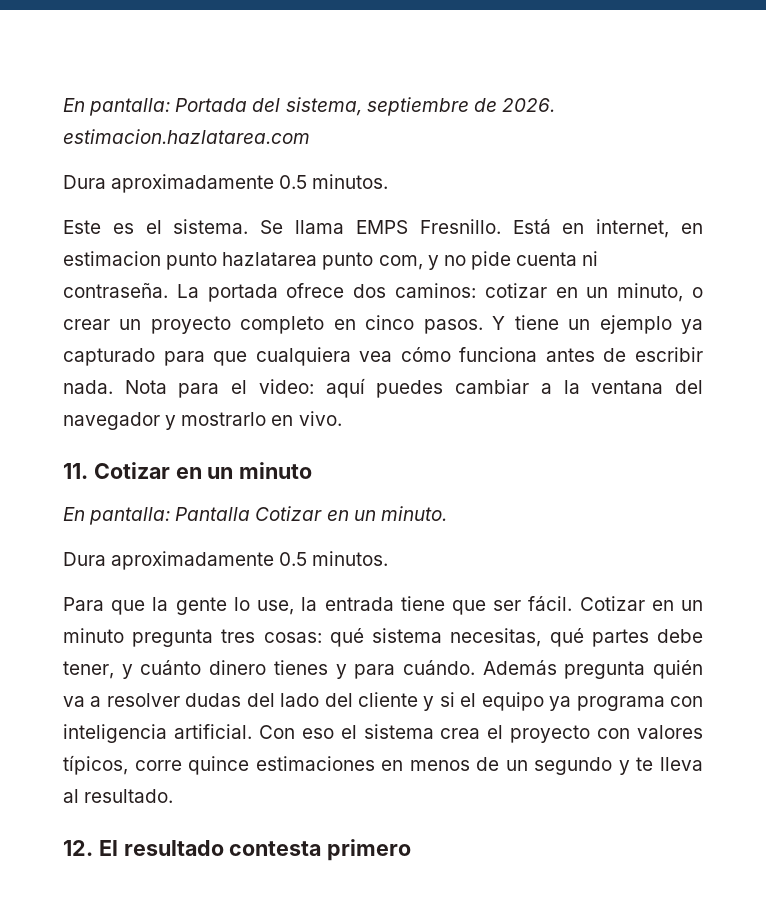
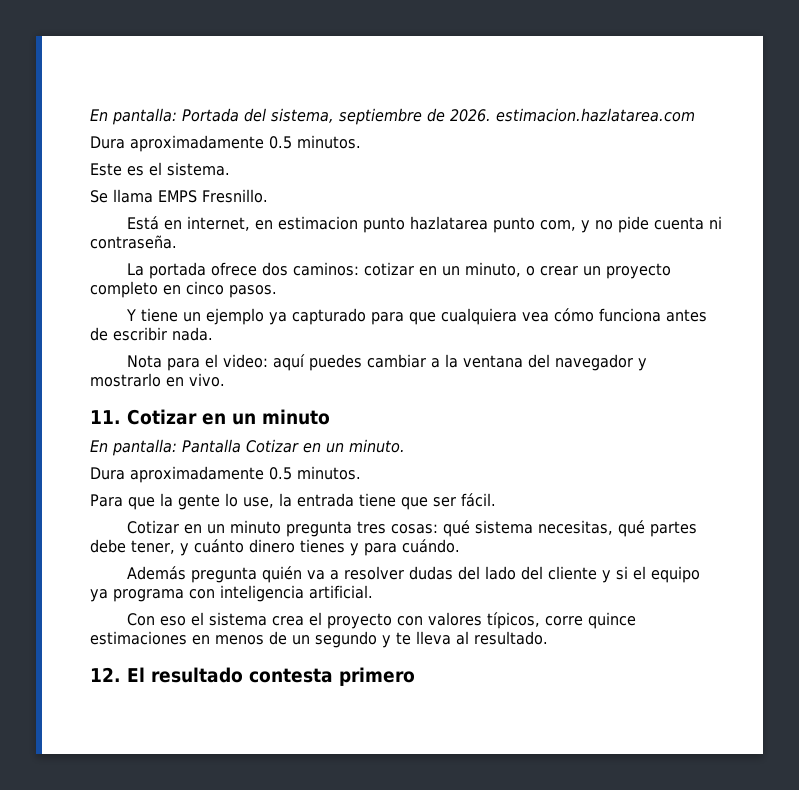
(249, 226) none -> (230, 169) //
(501, 226) none -> (268, 196) //
(168, 290) none -> (177, 242) //
(483, 326) none -> (277, 291) //
(113, 387) none -> (213, 334) //
(573, 603) none -> (496, 500) //
(475, 667) none -> (460, 546) //
(252, 731) none -> (373, 592) //

